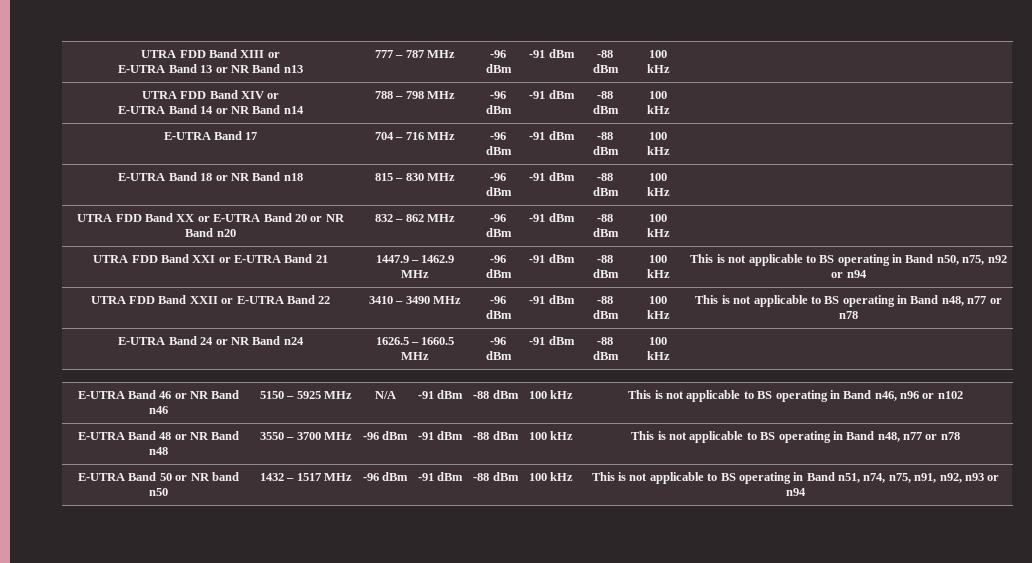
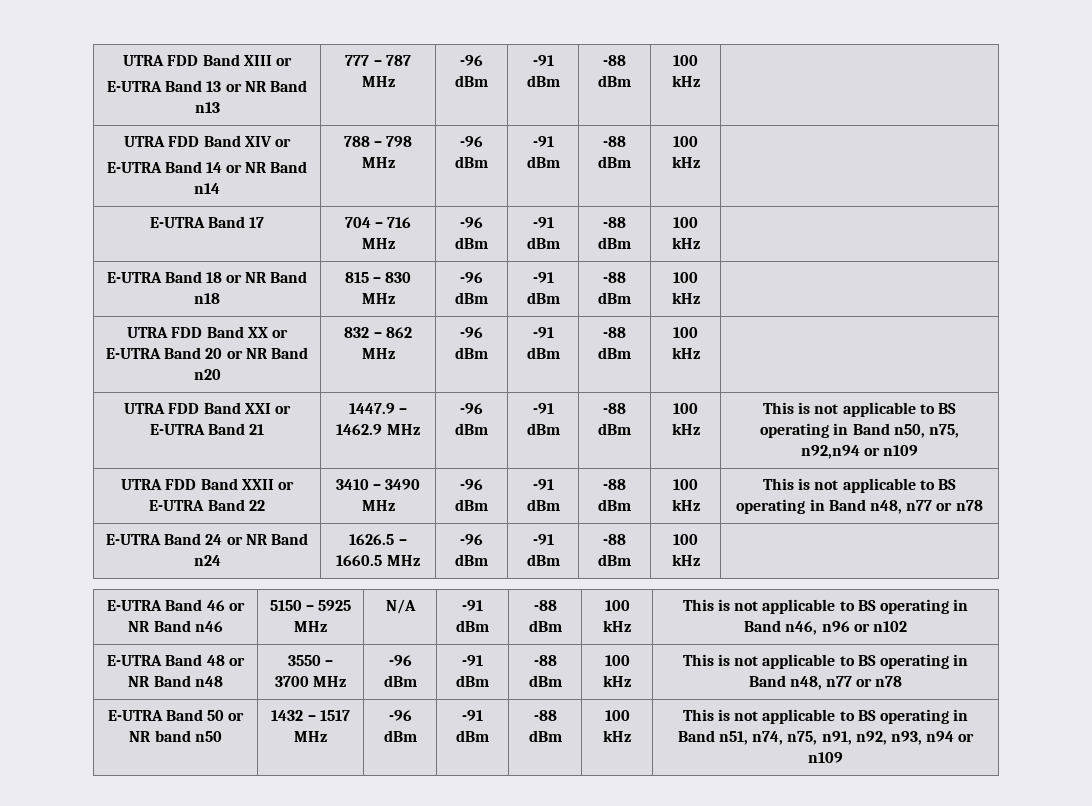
[987,255,1007,263] [831,270,867,278] n92 or n94 -> [800,445,919,459] n92,n94 or n109
[964,473,1000,481] [786,488,806,496] n93 or n94 -> [890,731,975,745] [808,752,843,763] n93, n94 or n109

